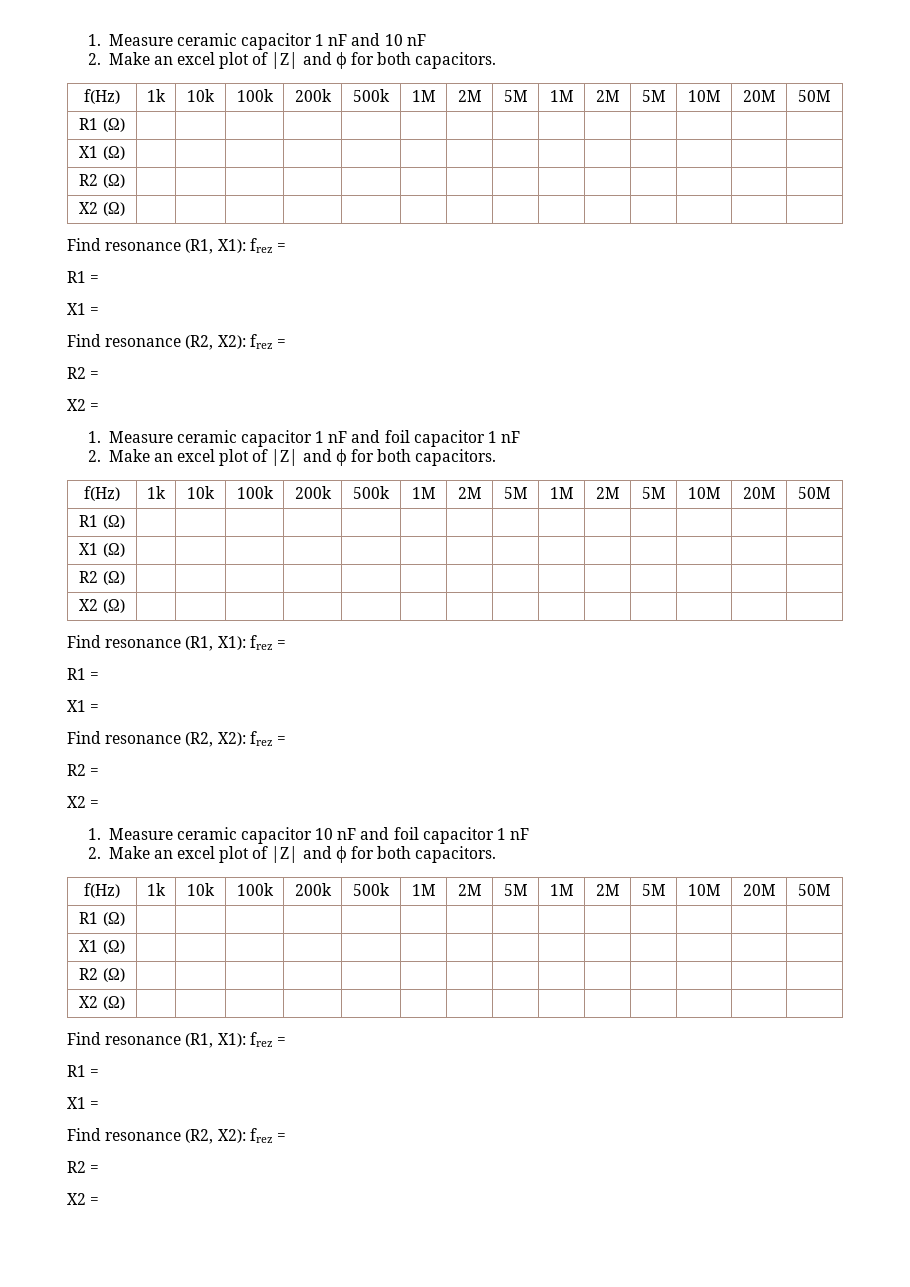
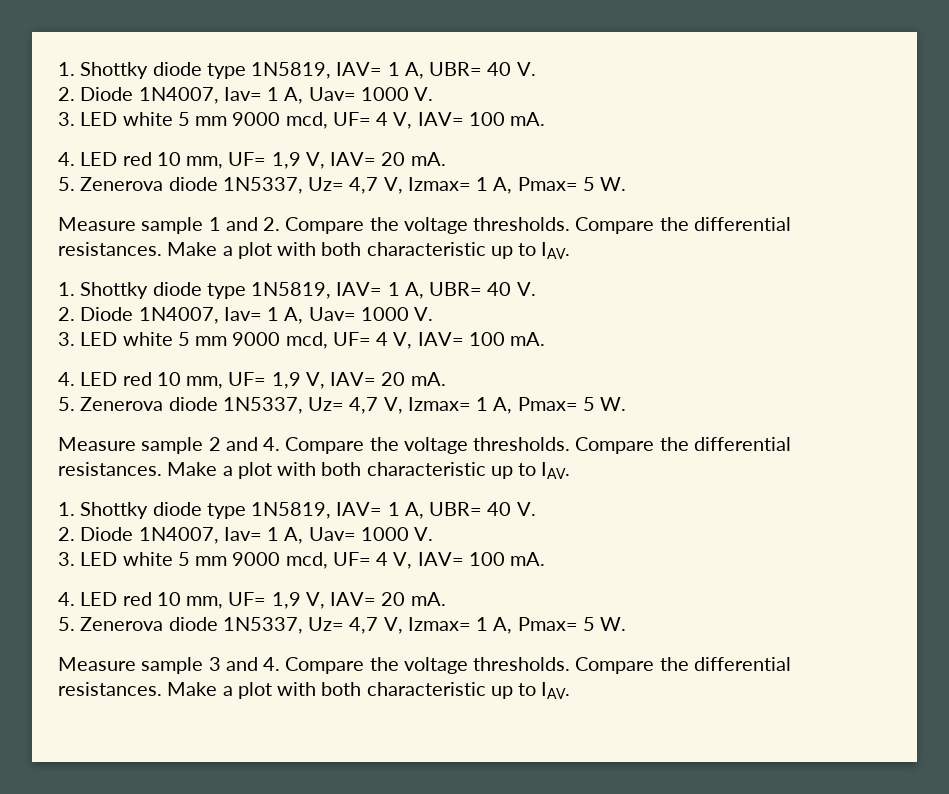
[87,33,426,50] [87,52,497,69] [84,89,120,104] [147,89,166,102] [187,89,215,102] [236,89,274,102] [294,89,332,102] [353,89,390,102] [411,90,436,102] [457,90,482,102] [503,90,528,102] [549,90,574,102] [595,90,620,102] [641,90,666,102] [687,90,721,102] [742,90,776,102] [798,90,831,102] [79,118,125,132] [79,146,125,160] [79,174,125,188] [79,202,125,216] [67,238,286,254] [67,271,100,283] [67,303,100,315] [67,334,286,350] [67,367,100,379] [67,399,100,411] [87,430,521,447] [87,449,497,466] [84,486,120,501] [147,486,166,499] [187,486,215,499] [236,486,274,499] [294,486,332,499] [353,486,390,499] [411,487,436,499] [457,487,482,499] [503,487,528,499] [549,487,574,499] [595,487,620,499] [641,487,666,499] [687,487,721,499] [742,487,776,499] [798,487,831,499] [79,515,125,529] [79,543,125,557] [79,571,125,585] [79,599,125,613] [67,635,286,651] [67,668,100,680] [67,700,100,712] [67,731,286,747] [67,764,100,776] [67,796,100,808] [87,827,530,844] [87,846,497,863] [84,883,120,898] [147,883,166,896] [187,883,215,896] [236,883,274,896] [294,883,332,896] [353,883,390,896] [411,884,436,896] [457,884,482,896] [503,884,528,896] [549,884,574,896] [595,884,620,896] [641,884,666,896] [687,884,721,896] [742,884,776,896] [798,884,831,896] [79,912,125,926] [79,940,125,954] [79,968,125,982] [79,996,125,1010] [67,1032,286,1048] [67,1065,100,1077] [67,1097,100,1109] [67,1128,286,1144] [67,1161,100,1173] [67,1193,100,1205] 1. Measure ceramic capacitor 1 nF and 10 nF // 2. Make an excel plot of |Z| and ϕ for both capacitors. // f(Hz) | 1k | 10k | 100k | 200k | 500k | 1M | 2M | 5M | 1M | 2M | 5M | 10M | 20M | 50M // R1 (Ω) | | | | | | | | | | | | | | // X1 (Ω) | | | | | | | | | | | | | | // R2 (Ω) | | | | | | | | | | | | | | // X2 (Ω) | | | | | | | | | | | | | | // Find resonance (R1, X1): frez = // R1 = // X1 = // Find resonance (R2, X2): frez = // R2 = // X2 = // 1. Measure ceramic capacitor 1 nF and foil capacitor 1 nF // 2. Make an excel plot of |Z| and ϕ for both capacitors. // f(Hz) | 1k | 10k | 100k | 200k | 500k | 1M | 2M | 5M | 1M | 2M | 5M | 10M | 20M | 50M // R1 (Ω) | | | | | | | | | | | | | | // X1 (Ω) | | | | | | | | | | | | | | // R2 (Ω) | | | | | | | | | | | | | | // X2 (Ω) | | | | | | | | | | | | | | // Find resonance (R1, X1): frez = // R1 = // X1 = // Find resonance (R2, X2): frez = // R2 = // X2 = // 1. Measure ceramic capacitor 10 nF and foil capacitor 1 nF // 2. Make an excel plot of |Z| and ϕ for both capacitors. // f(Hz) | 1k | 10k | 100k | 200k | 500k | 1M | 2M | 5M | 1M | 2M | 5M | 10M | 20M | 50M // R1 (Ω) | | | | | | | | | | | | | | // X1 (Ω) | | | | | | | | | | | | | | // R2 (Ω) | | | | | | | | | | | | | | // X2 (Ω) | | | | | | | | | | | | | | // Find resonance (R1, X1): frez = // R1 = // X1 = // Find resonance (R2, X2): frez = // R2 = // X2 = -> [58,62,536,79] [58,87,434,104] [58,112,546,129] [58,152,446,169] [58,177,627,194] [58,217,791,234] [58,242,571,259] [58,282,536,299] [58,307,434,324] [58,332,546,349] [58,372,446,389] [58,397,627,414] [58,437,791,454] [58,462,571,479] [58,502,536,519] [58,527,434,544] [58,552,546,569] [58,592,446,609] [58,617,627,634] [58,657,791,674] [58,682,571,699] 1. Shottky diode type 1N5819, IAV= 1 A, UBR= 40 V. // 2. Diode 1N4007, Iav= 1 A, Uav= 1000 V. // 3. LED white 5 mm 9000 mcd, UF= 4 V, IAV= 100 mA. // 4. LED red 10 mm, UF= 1,9 V, IAV= 20 mA. // 5. Zenerova diode 1N5337, Uz= 4,7 V, Izmax= 1 A, Pmax= 5 W. // Measure sample 1 and 2. Compare the voltage thresholds. Compare the differential resistances. Make a plot with both characteristic up to IAV. // 1. Shottky diode type 1N5819, IAV= 1 A, UBR= 40 V. // 2. Diode 1N4007, Iav= 1 A, Uav= 1000 V. // 3. LED white 5 mm 9000 mcd, UF= 4 V, IAV= 100 mA. // 4. LED red 10 mm, UF= 1,9 V, IAV= 20 mA. // 5. Zenerova diode 1N5337, Uz= 4,7 V, Izmax= 1 A, Pmax= 5 W. // Measure sample 2 and 4. Compare the voltage thresholds. Compare the differential resistances. Make a plot with both characteristic up to IAV. // 1. Shottky diode type 1N5819, IAV= 1 A, UBR= 40 V. // 2. Diode 1N4007, Iav= 1 A, Uav= 1000 V. // 3. LED white 5 mm 9000 mcd, UF= 4 V, IAV= 100 mA. // 4. LED red 10 mm, UF= 1,9 V, IAV= 20 mA. // 5. Zenerova diode 1N5337, Uz= 4,7 V, Izmax= 1 A, Pmax= 5 W. // Measure sample 3 and 4. Compare the voltage thresholds. Compare the differential resistances. Make a plot with both characteristic up to IAV.

